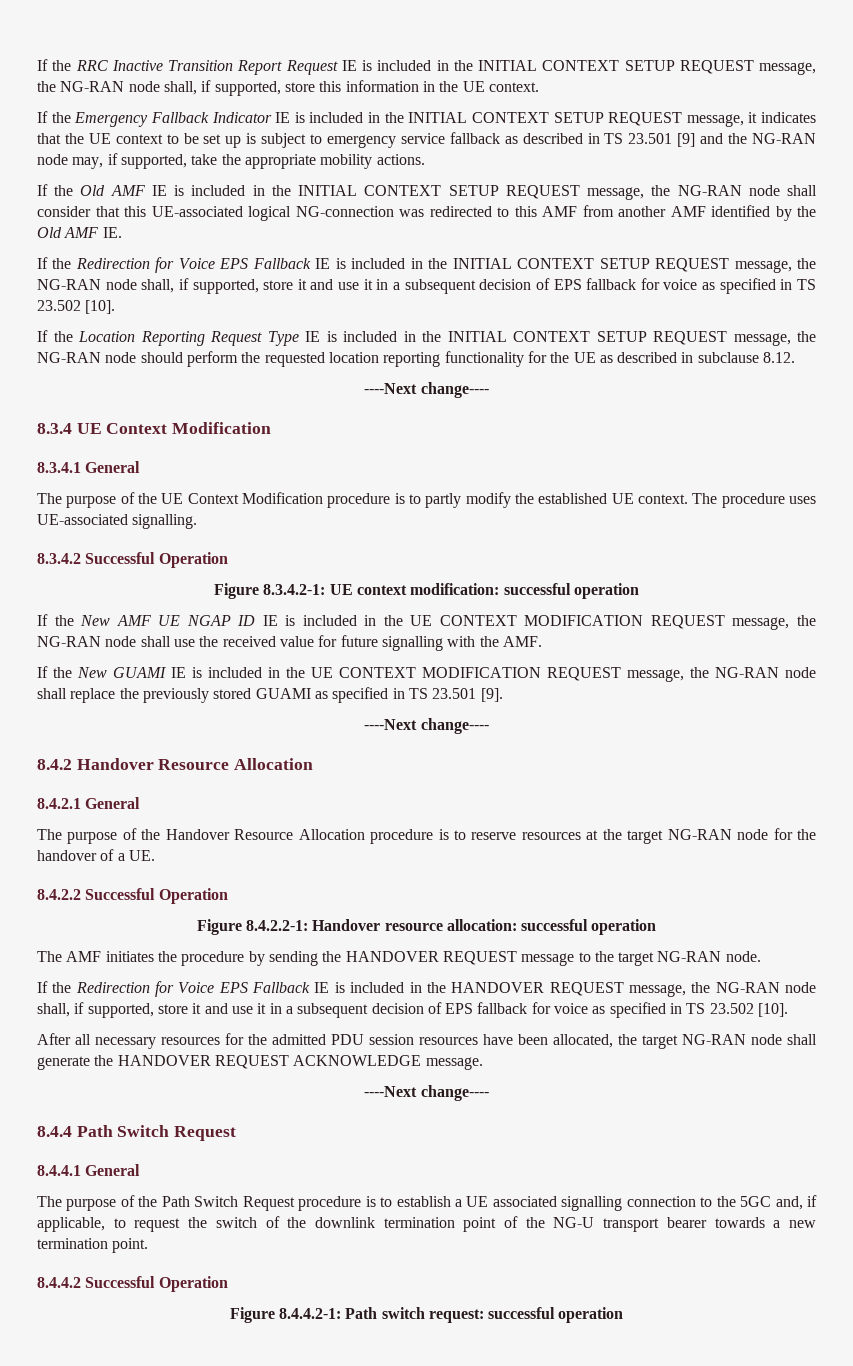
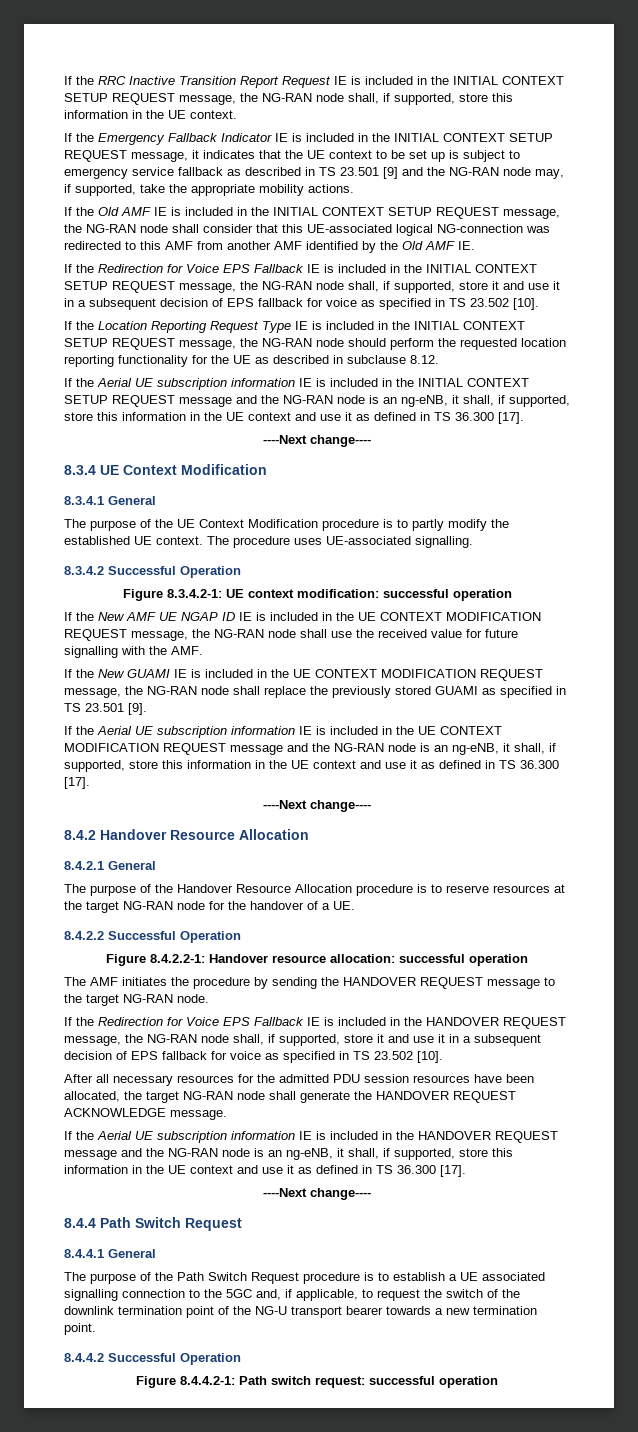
(796, 357) none -> [64,378,529,390] [64,395,570,407] [64,412,524,424] // If the Aerial UE subscription information IE is included in the INITIAL CONTEXT SETUP REQUEST message and the NG-RAN node is an ng-eNB, it shall, if supported, store this information in the UE context and use it as defined in TS 36.300 [17].
(503, 695) none -> [64,726,502,738] [64,743,556,755] [64,760,559,772] [64,777,90,789] // If the Aerial UE subscription information IE is included in the UE CONTEXT MODIFICATION REQUEST message and the NG-RAN node is an ng-eNB, it shall, if supported, store this information in the UE context and use it as defined in TS 36.300 [17].
(483, 1063) none -> [64,1131,558,1143] [64,1148,513,1160] [64,1165,466,1177] // If the Aerial UE subscription information IE is included in the HANDOVER REQUEST message and the NG-RAN node is an ng-eNB, it shall, if supported, store this information in the UE context and use it as defined in TS 36.300 [17].

